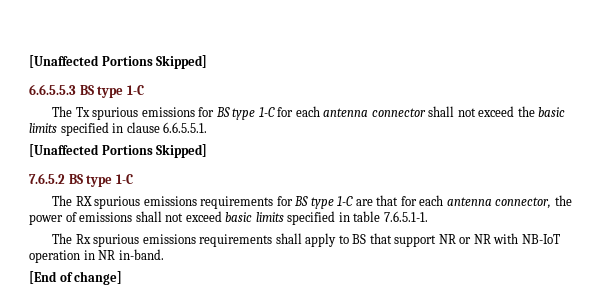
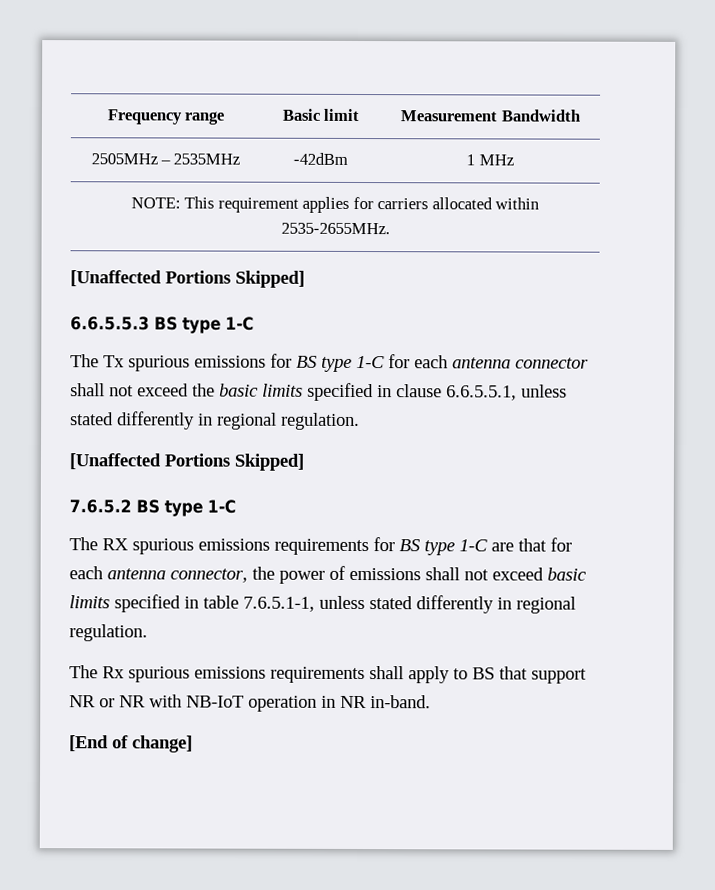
(29, 61) none -> [106,109,225,125] [281,108,360,122] [400,109,580,122] [90,153,241,165] [293,152,348,165] [466,154,514,166] [130,196,540,213] [280,222,390,235] Frequency range | Basic limit | Measurement Bandwidth // 2505MHz – 2535MHz | -42dBm | 1 MHz // NOTE: This requirement applies for carriers allocated within 2535-2655MHz. //
[163,122,208,133] 6.6.5.5.1. -> [446,384,567,401] [70,411,360,431] 6.6.5.5.1, unless stated differently in regional regulation.
[383,211,428,222] 7.6.5.1-1. -> [243,595,576,614] [69,624,148,642] 7.6.5.1-1, unless stated differently in regional regulation.

